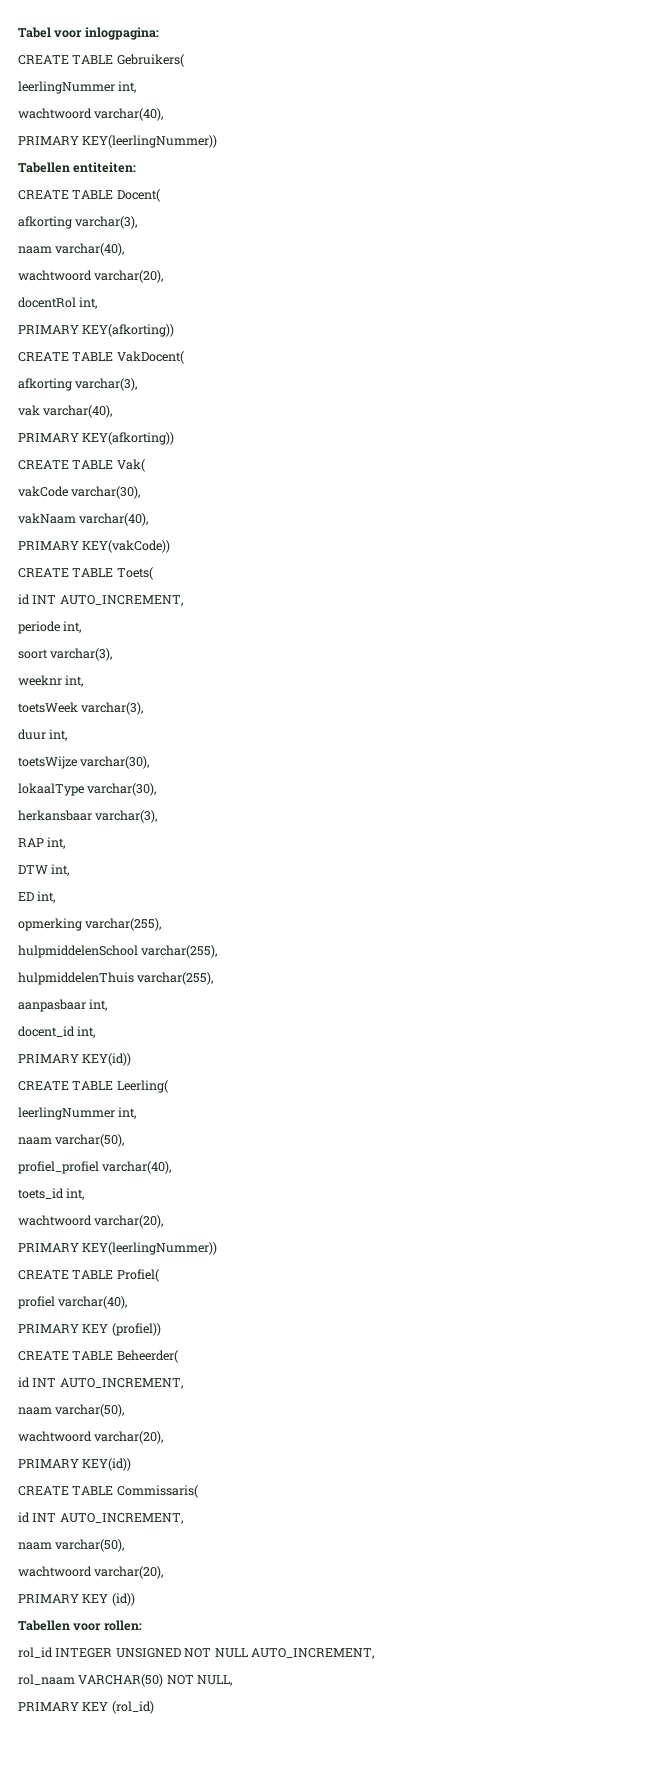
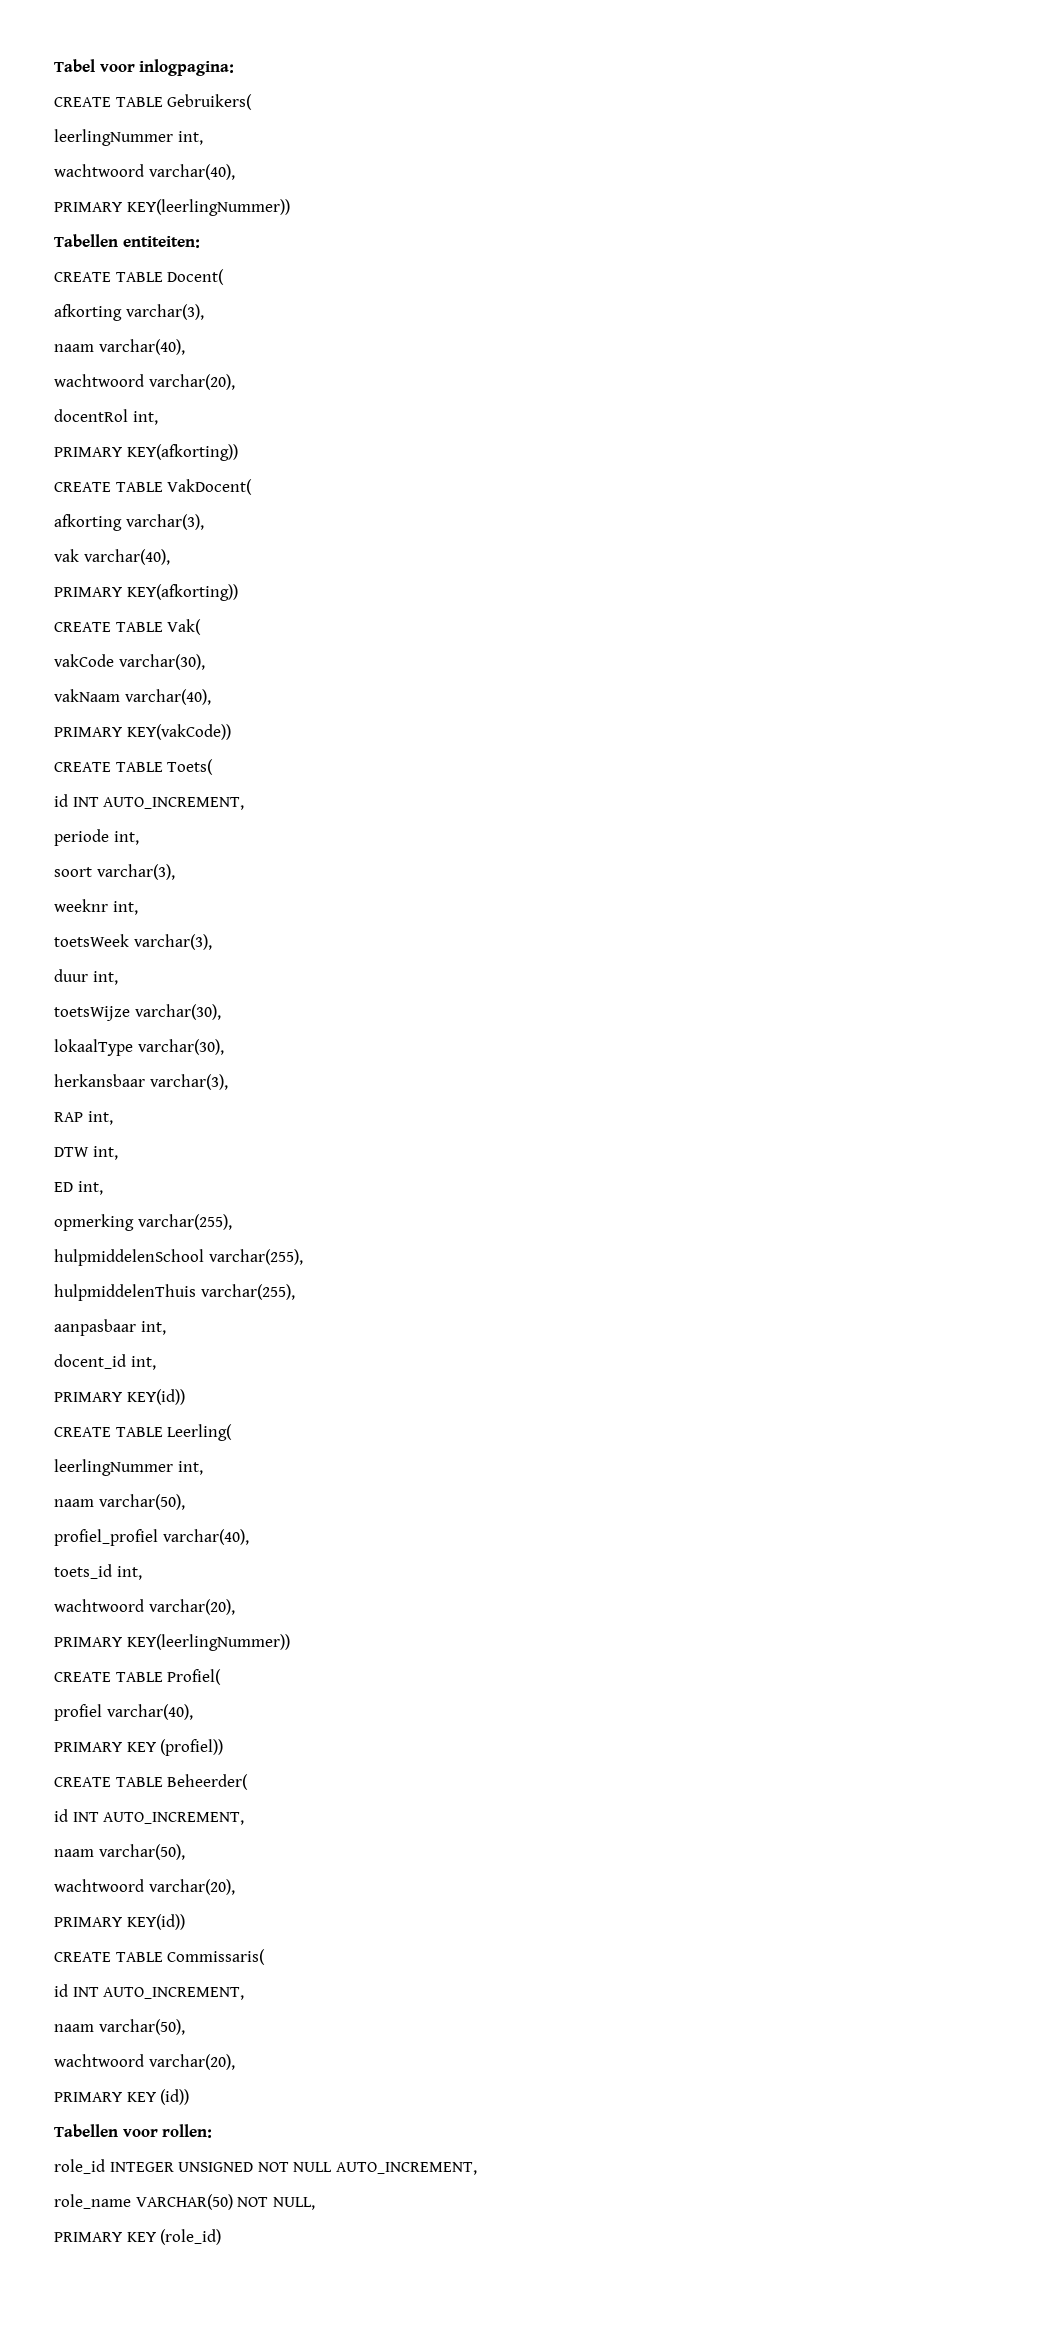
[18,1647,53,1658] rol_id -> [54,2159,105,2174] role_id
[18,1674,75,1685] rol_naam -> [54,2194,131,2209] role_name
[111,1701,154,1714] (rol_id) -> [160,2229,222,2245] (role_id)

